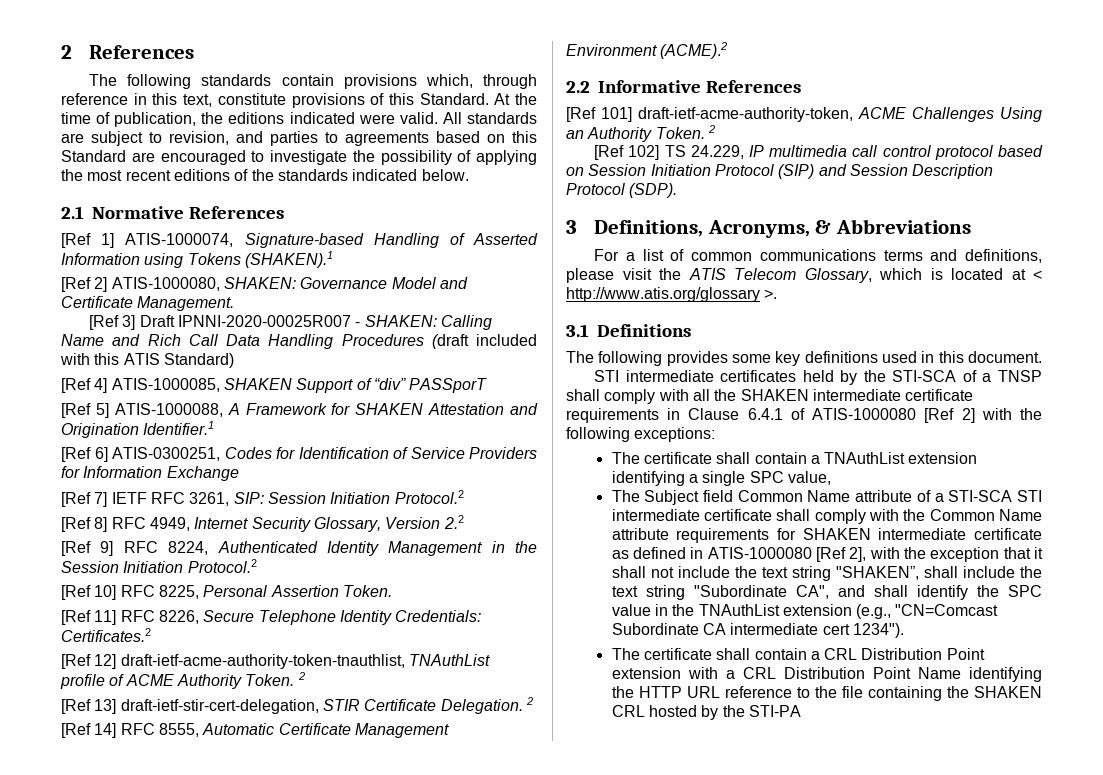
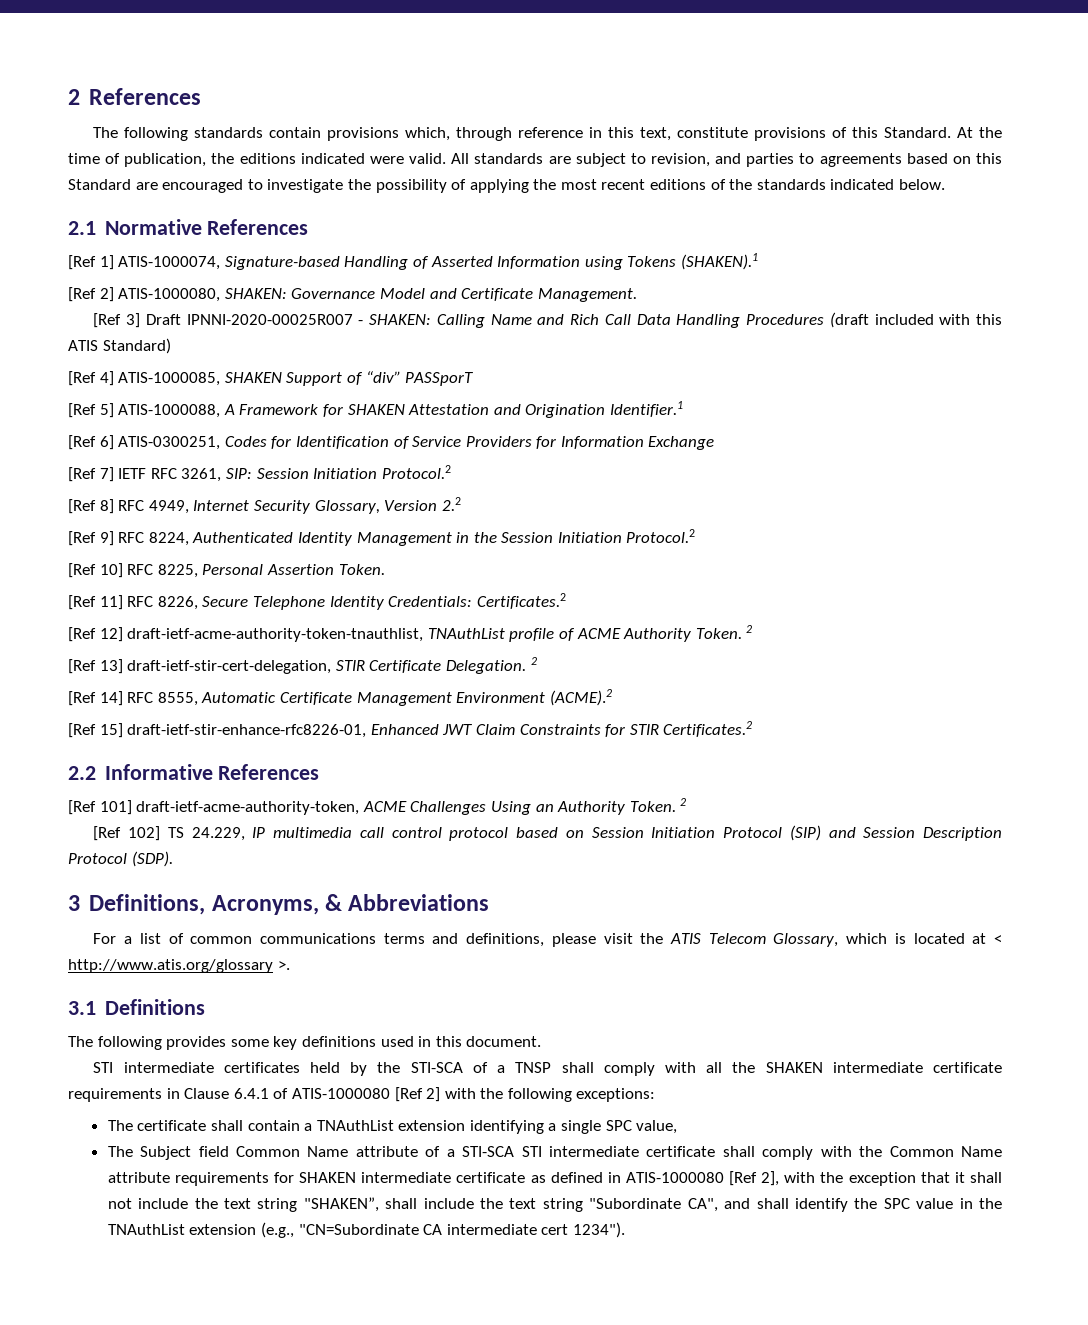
(728, 50) none -> [68,721,753,738] // [Ref 15] draft-ietf-stir-enhance-rfc8226-01, Enhanced JWT Claim Constraints for STIR Certificates.2
[895,604,999,616] [611,623,699,635] "CN=Comcast Subordinate -> [298,1224,419,1235] "CN=Subordinate
[611,648,985,660] [611,667,1042,682] [611,686,1042,701] [611,705,801,720] // The certificate shall contain a CRL Distribution Point extension with a CRL Distribution Point Name identifying the HTTP URL reference to the file containing the SHAKEN CRL hosted by the STI-PA -> (625, 1230) none

